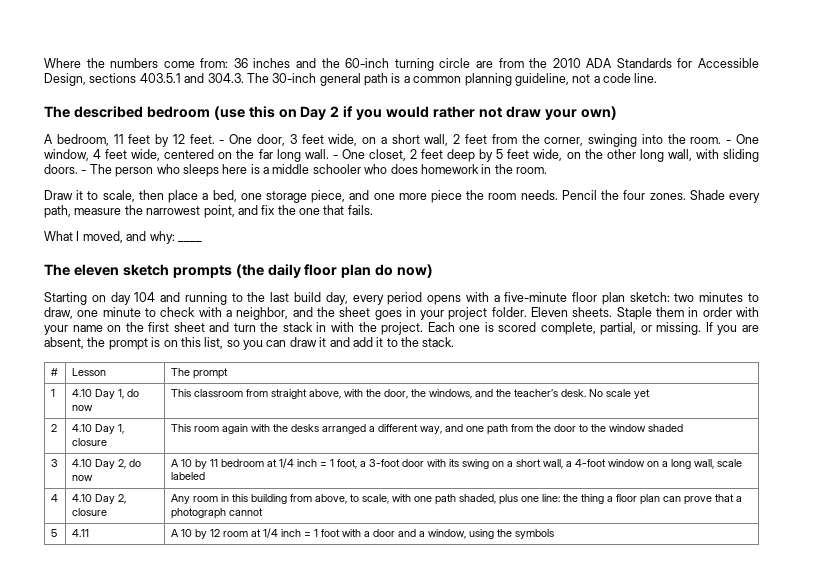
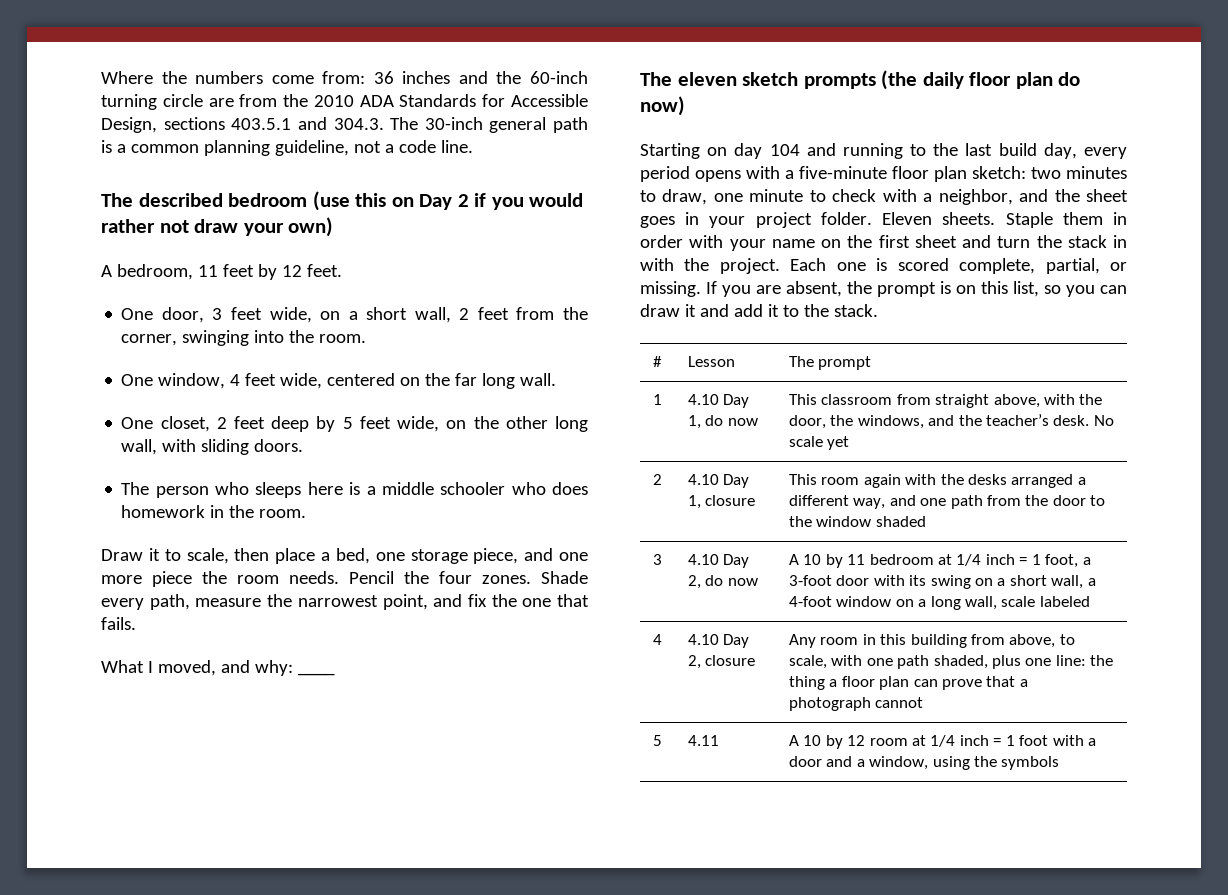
[219,140,225,144] - -> (342, 270) //
[726,140,732,144] - -> (367, 338) //
[332,155,338,159] - -> (557, 379) //
[81,170,87,174] - -> (304, 445) //

